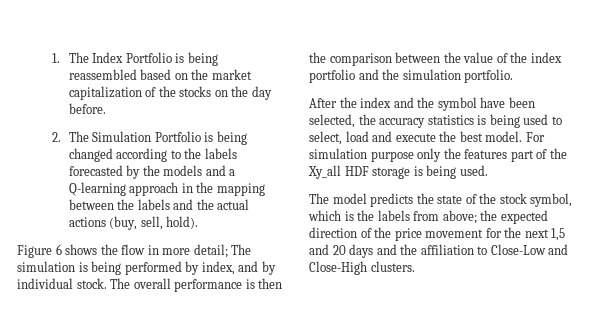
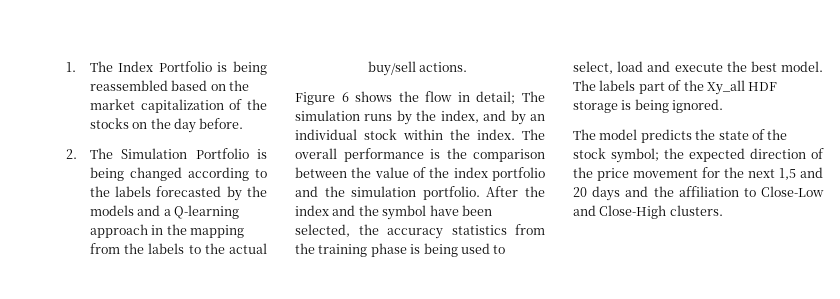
[68,199,194,210] between the labels and -> [89,243,201,254] from the labels to
[68,216,199,230] actions (buy, sell, hold). -> [367,61,468,76] buy/sell actions.
[162,248,191,255] more -> (470, 97) none
[78,261,276,275] [17,278,107,289] is being performed by index, and by individual stock. -> [364,110,545,125] [295,129,515,140] runs by the index, and by an individual stock within the index.
[258,278,283,289] then -> (440, 154) none
(514, 76) // -> (480, 193) none
(474, 120) none -> [515,224,545,235] [295,243,407,257] from the training phase
[525,132,545,142] [309,148,508,162] For simulation purpose only the features -> [573,80,636,91] The labels
[459,165,488,176] used. -> [672,99,724,113] ignored.
[530,193,573,207] [308,210,477,224] symbol, which is the labels from above; -> [611,148,659,163] symbol;

